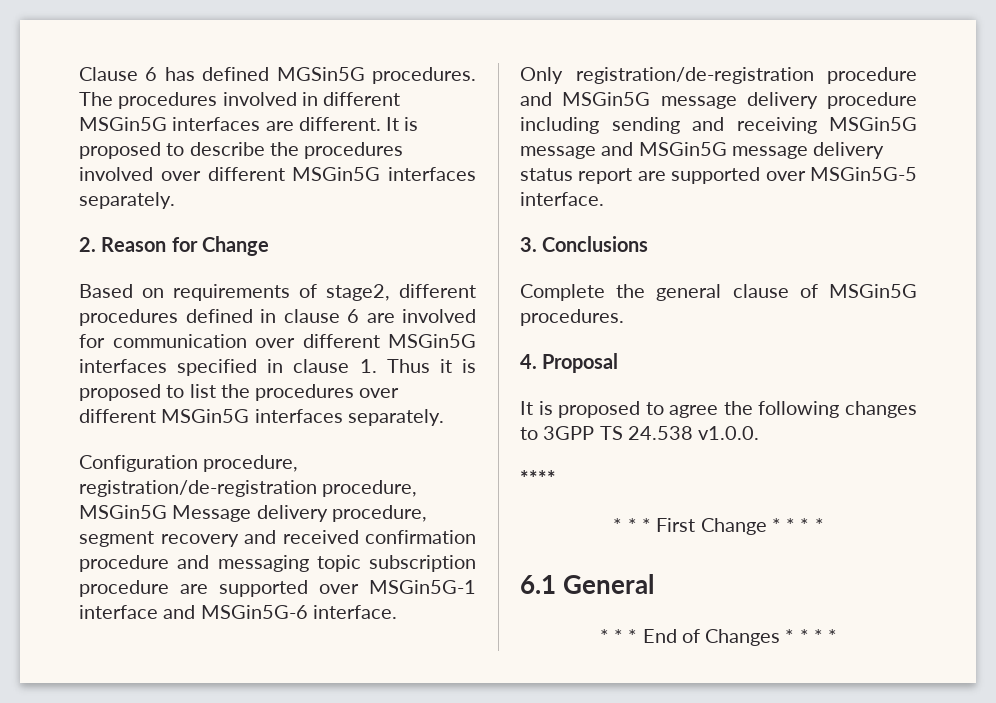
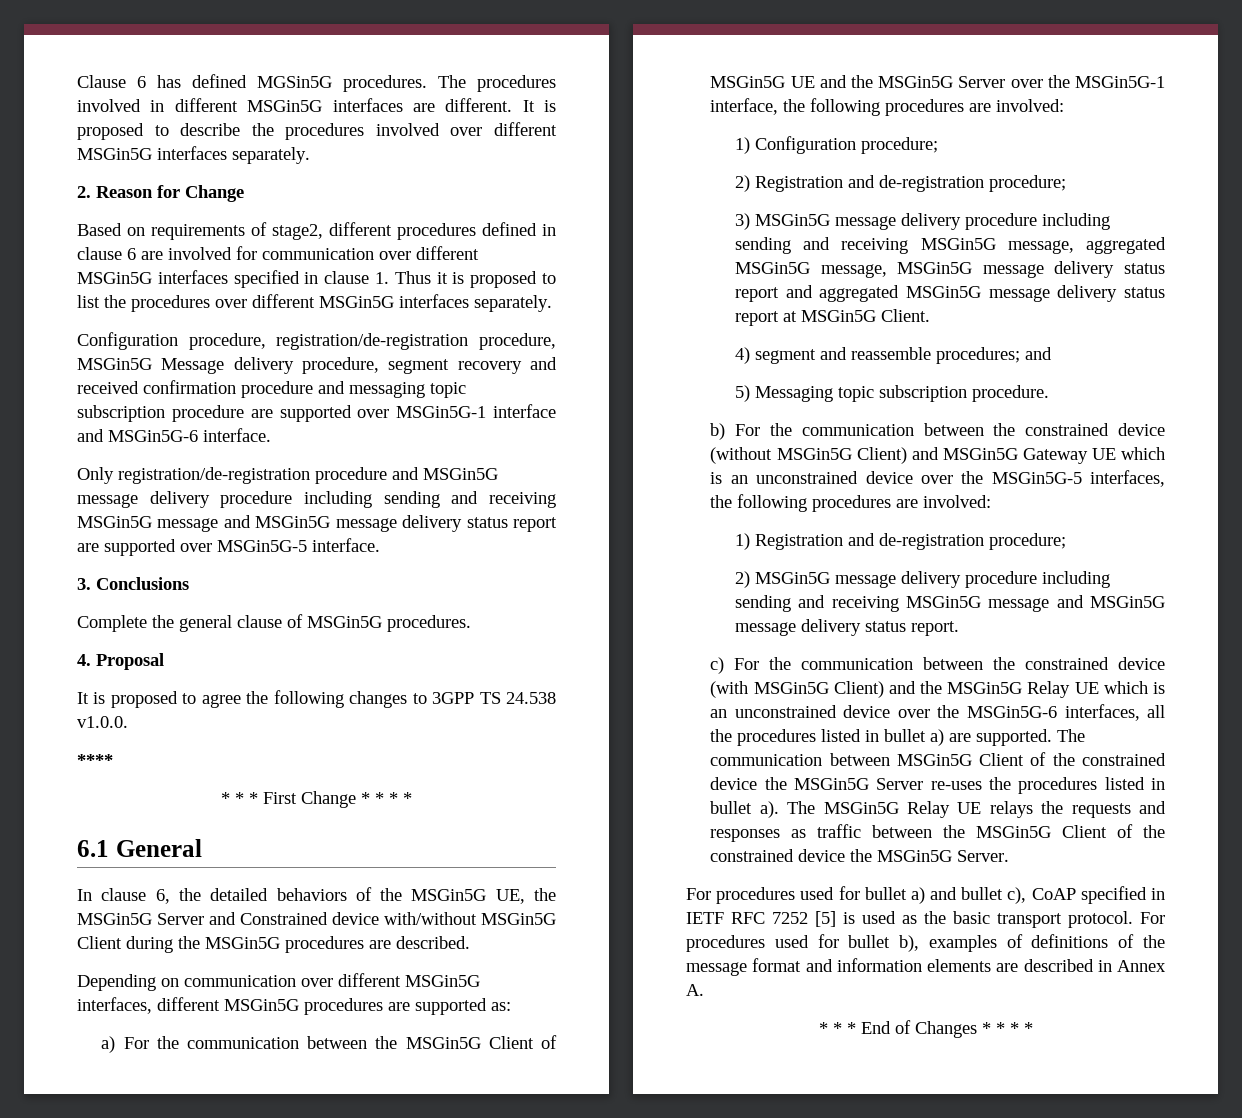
(655, 584) none -> [77,887,556,904] [77,912,556,925] [77,936,470,953] [77,973,480,991] [77,997,511,1015] [101,1035,557,1053] [710,75,1165,88] [710,98,1065,116] [734,136,938,154] [734,175,1066,192] [734,213,1110,230] [734,237,1166,254] [734,261,1165,278] [734,285,1165,302] [734,309,930,326] [734,347,1052,364] [734,385,1049,402] [710,423,1165,440] [710,447,1165,464] [710,470,1165,487] [710,494,992,512] [734,533,1066,550] [734,571,1110,588] [734,595,1165,612] [734,619,959,636] [710,657,1165,674] [710,681,1165,698] [710,704,1165,721] [710,729,1086,746] [710,752,1166,766] [710,777,1165,794] [710,801,1166,818] [710,824,1165,842] [710,849,1010,862] [686,886,1165,904] [686,911,1165,928] [686,934,1165,952] [686,958,1166,976] [686,984,704,996] // In clause 6, the detailed behaviors of the MSGin5G UE, the MSGin5G Server and Constrained device with/without MSGin5G Client during the MSGin5G procedures are described. // Depending on communication over different MSGin5G interfaces, different MSGin5G procedures are supported as: // a) For the communication between the MSGin5G Client of MSGin5G UE and the MSGin5G Server over the MSGin5G-1 interface, the following procedures are involved: // 1) Configuration procedure; // 2) Registration and de-registration procedure; // 3) MSGin5G message delivery procedure including sending and receiving MSGin5G message, aggregated MSGin5G message, MSGin5G message delivery status report and aggregated MSGin5G message delivery status report at MSGin5G Client. // 4) segment and reassemble procedures; and // 5) Messaging topic subscription procedure. // b) For the communication between the constrained device (without MSGin5G Client) and MSGin5G Gateway UE which is an unconstrained device over the MSGin5G-5 interfaces, the following procedures are involved: // 1) Registration and de-registration procedure; // 2) MSGin5G message delivery procedure including sending and receiving MSGin5G message and MSGin5G message delivery status report. // c) For the communication between the constrained device (with MSGin5G Client) and the MSGin5G Relay UE which is an unconstrained device over the MSGin5G-6 interfaces, all the procedures listed in bullet a) are supported. The communication between MSGin5G Client of the constrained device the MSGin5G Server re-uses the procedures listed in bullet a). The MSGin5G Relay UE relays the requests and responses as traffic between the MSGin5G Client of the constrained device the MSGin5G Server. // For procedures used for bullet a) and bullet c), CoAP specified in IETF RFC 7252 [5] is used as the basic transport protocol. For procedures used for bullet b), examples of definitions of the message format and information elements are described in Annex A.

